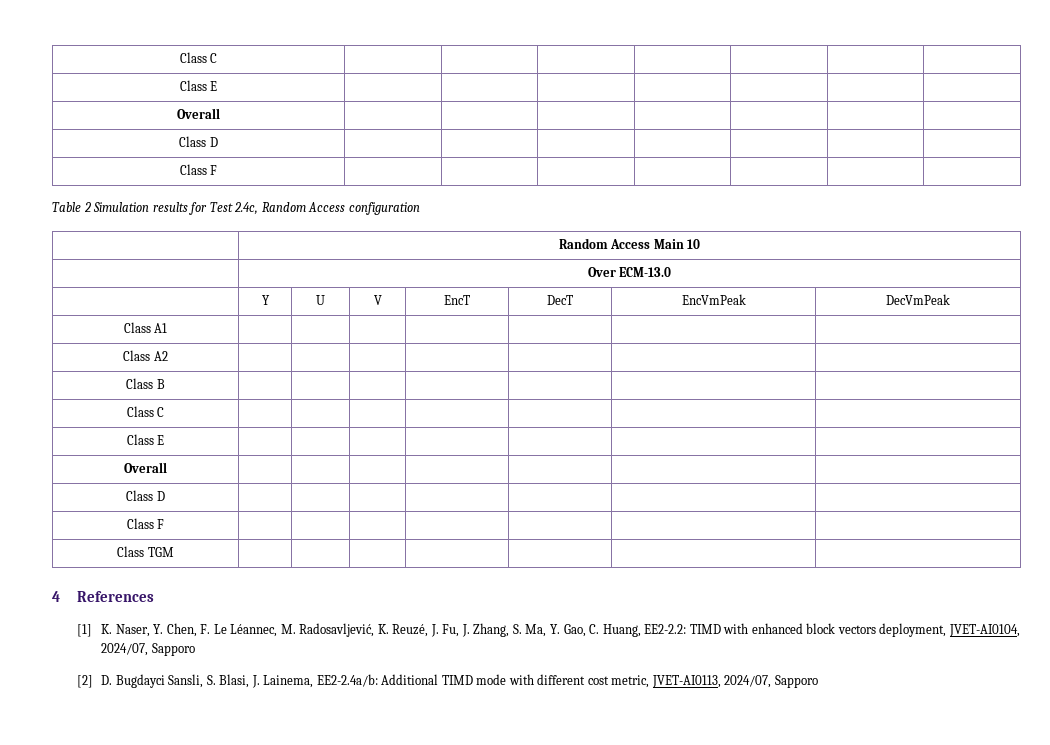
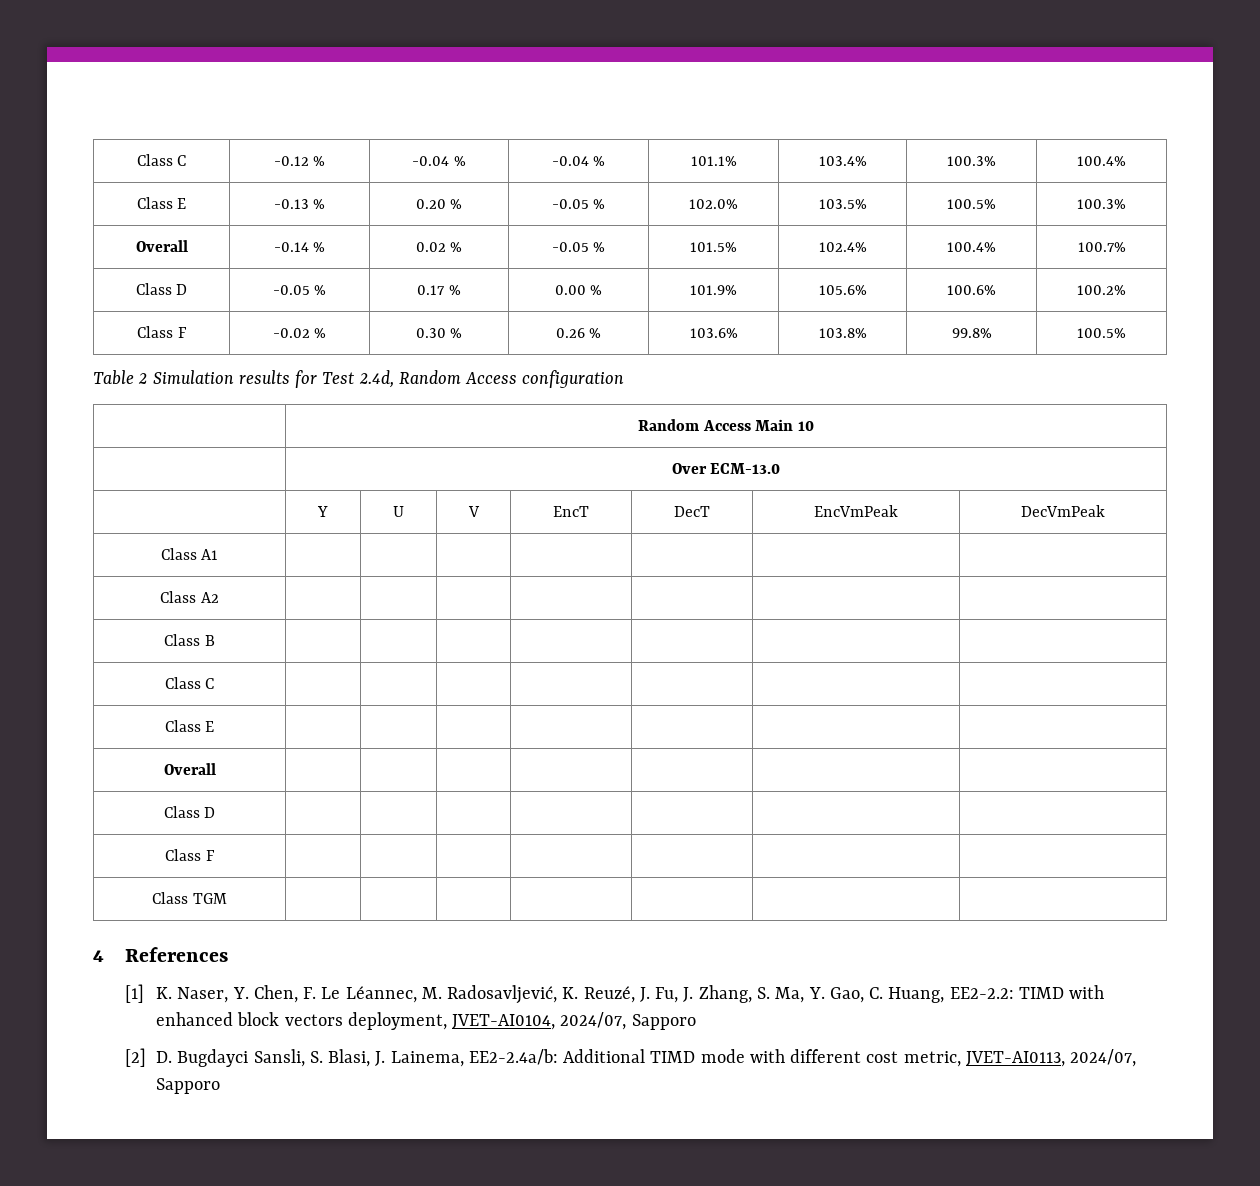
[179,52,218,63] [179,80,218,91] [177,108,220,119] [179,136,218,147] [179,164,218,175] Class C | | | | | | | // Class E | | | | | | | // Overall | | | | | | | // Class D | | | | | | | // Class F | | | | | | | -> [136,154,187,166] [273,156,326,166] [412,156,466,166] [551,156,606,166] [690,156,737,166] [818,156,867,166] [947,156,996,166] [1077,156,1126,166] [136,197,187,209] [273,199,326,209] [415,199,463,209] [551,199,606,209] [689,199,738,209] [818,199,867,209] [947,199,996,209] [1077,199,1126,209] [135,240,188,252] [273,242,326,252] [415,242,463,252] [551,242,606,252] [690,242,737,252] [818,242,867,252] [947,242,996,252] [1077,242,1126,252] [135,283,188,295] [272,285,327,295] [417,285,461,295] [554,285,603,295] [690,285,737,295] [818,285,867,295] [947,285,996,295] [1077,285,1126,295] [137,326,187,338] [272,328,327,338] [415,328,463,338] [555,328,602,338] [689,328,738,338] [818,328,867,338] [951,328,992,338] [1077,328,1126,338] Class C | -0.12 % | -0.04 % | -0.04 % | 101.1% | 103.4% | 100.3% | 100.4% // Class E | -0.13 % | 0.20 % | -0.05 % | 102.0% | 103.5% | 100.5% | 100.3% // Overall | -0.14 % | 0.02 % | -0.05 % | 101.5% | 102.4% | 100.4% | 100.7% // Class D | -0.05 % | 0.17 % | 0.00 % | 101.9% | 105.6% | 100.6% | 100.2% // Class F | -0.02 % | 0.30 % | 0.26 % | 103.6% | 103.8% | 99.8% | 100.5%
[234,202,259,215] 2.4c, -> [358,370,394,388] 2.4d,

